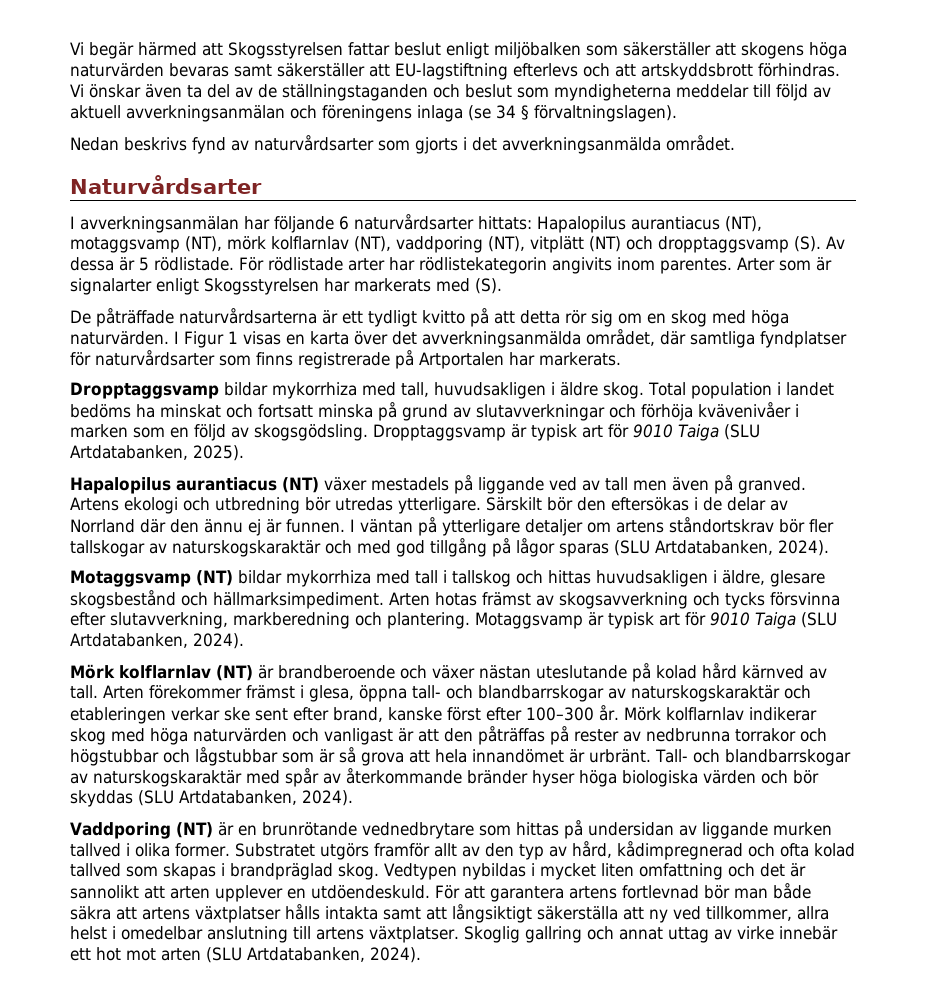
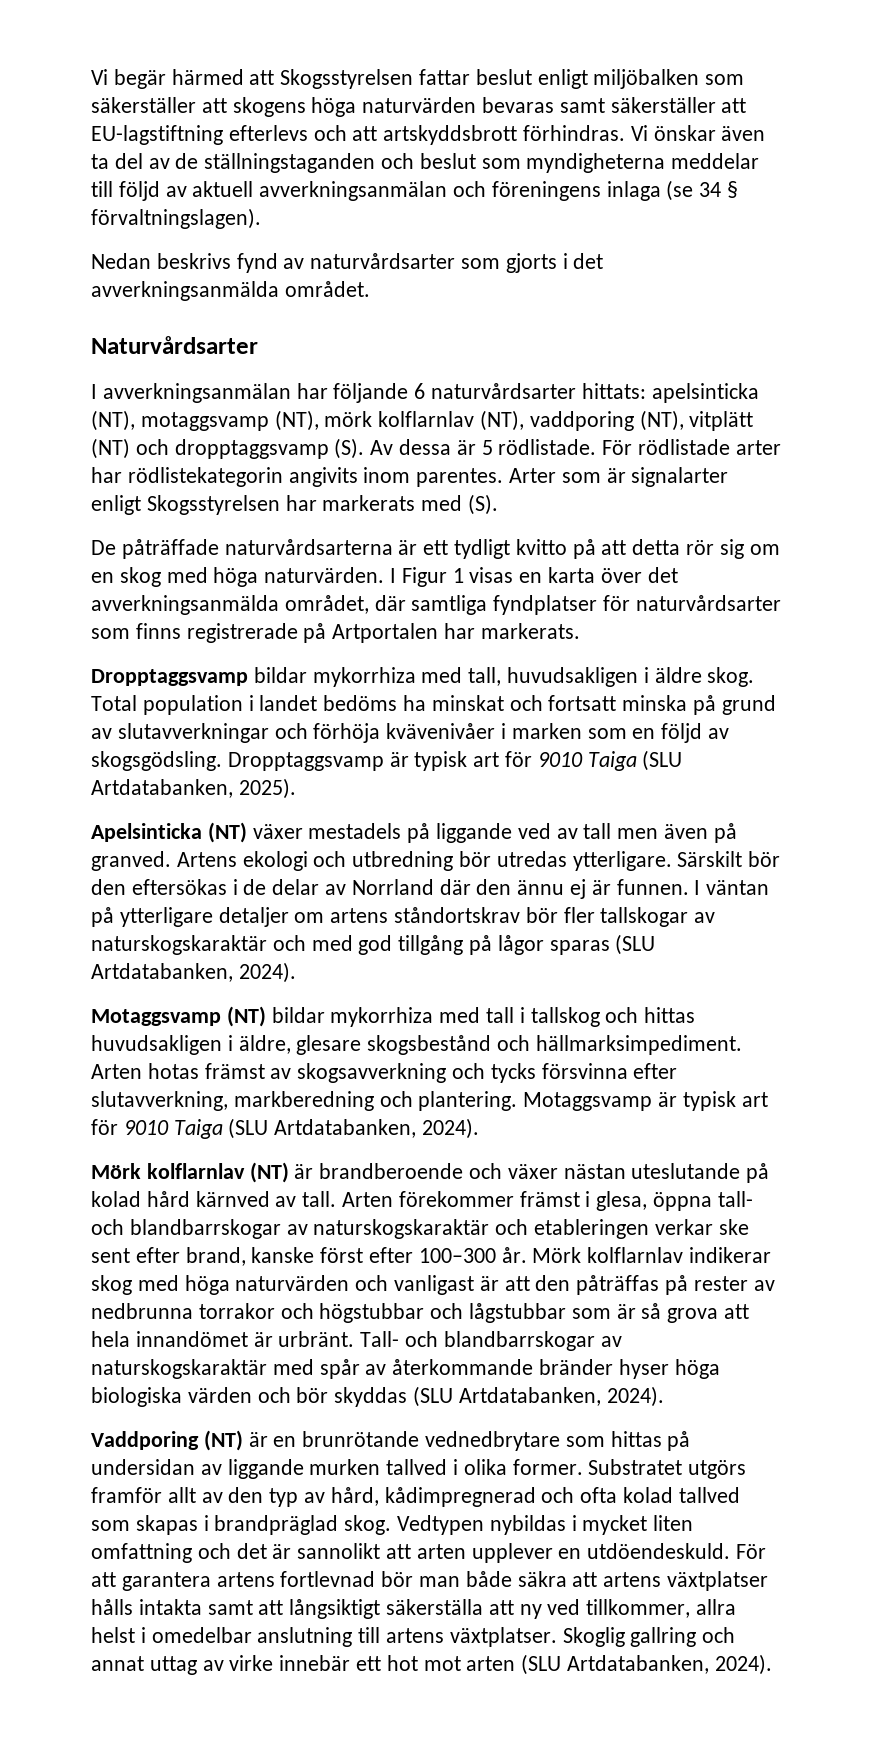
[537,216,720,233] Hapalopilus aurantiacus -> [651,383,759,403] apelsinticka
[70,477,277,494] Hapalopilus aurantiacus -> [91,823,202,842] Apelsinticka

